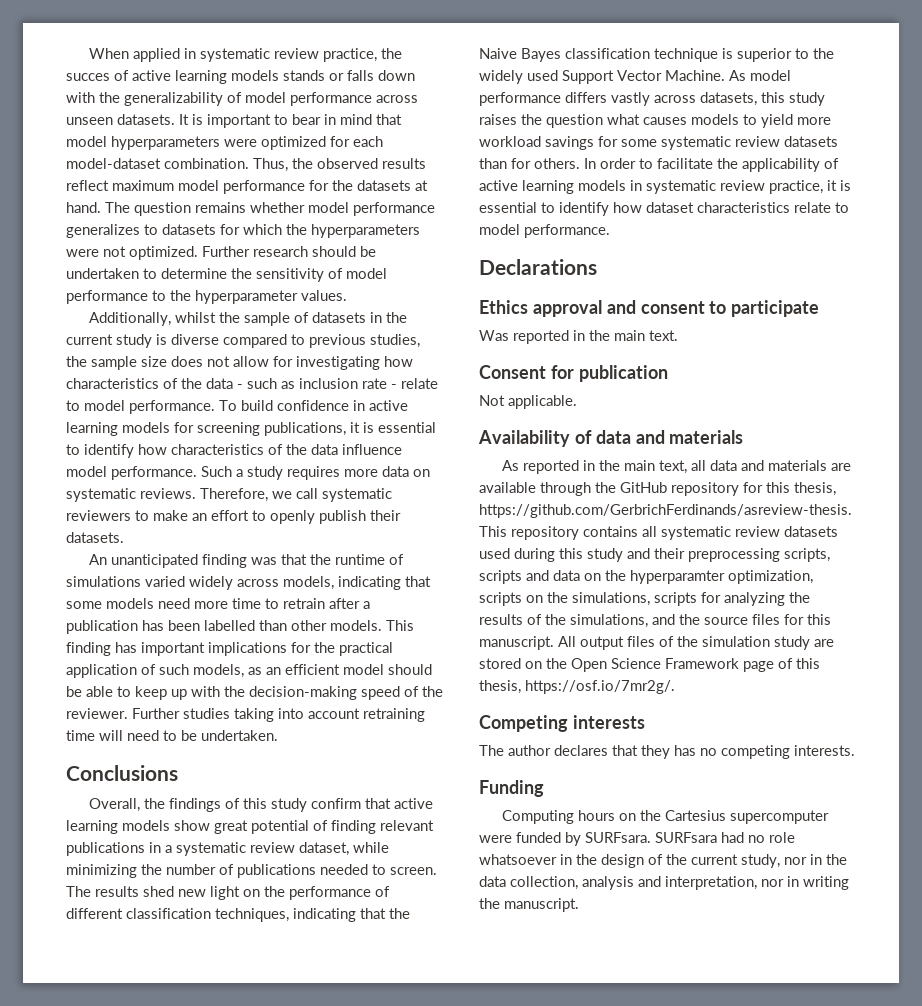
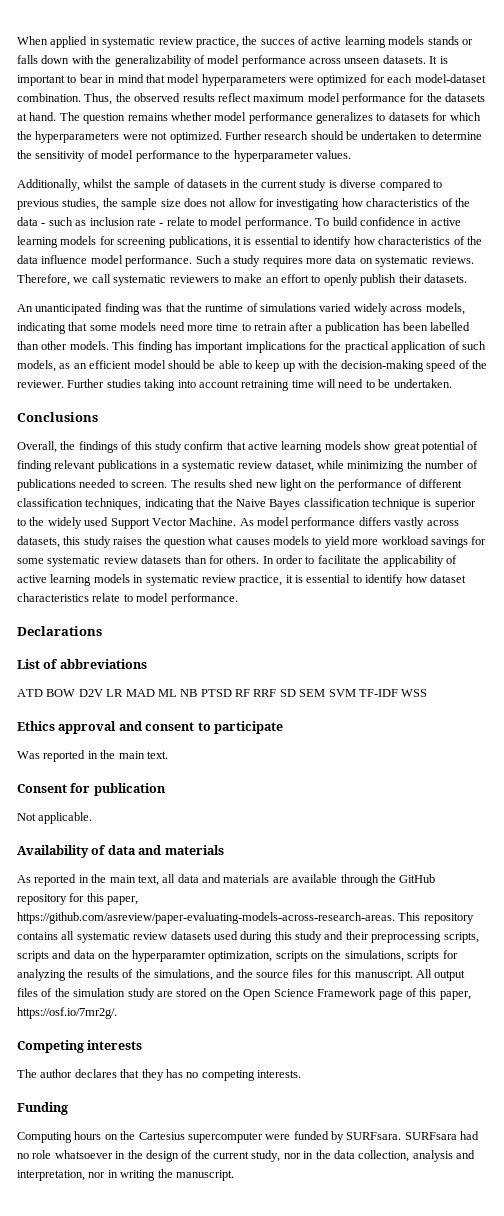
(597, 267) none -> [17,659,147,669] [17,689,428,697] // List of abbreviations // ATD BOW D2V LR MAD ML NB PTSD RF RRF SD SEM SVM TF-IDF WSS
[794,482,836,496] [479,504,852,518] thesis, https://github.com/GerbrichFerdinands/asreview-thesis. -> [107,896,139,905] [17,912,395,924] paper, https://github.com/asreview/paper-evaluating-models-across-research-areas.
[479,680,521,694] thesis, -> [439,991,471,1000] paper,

